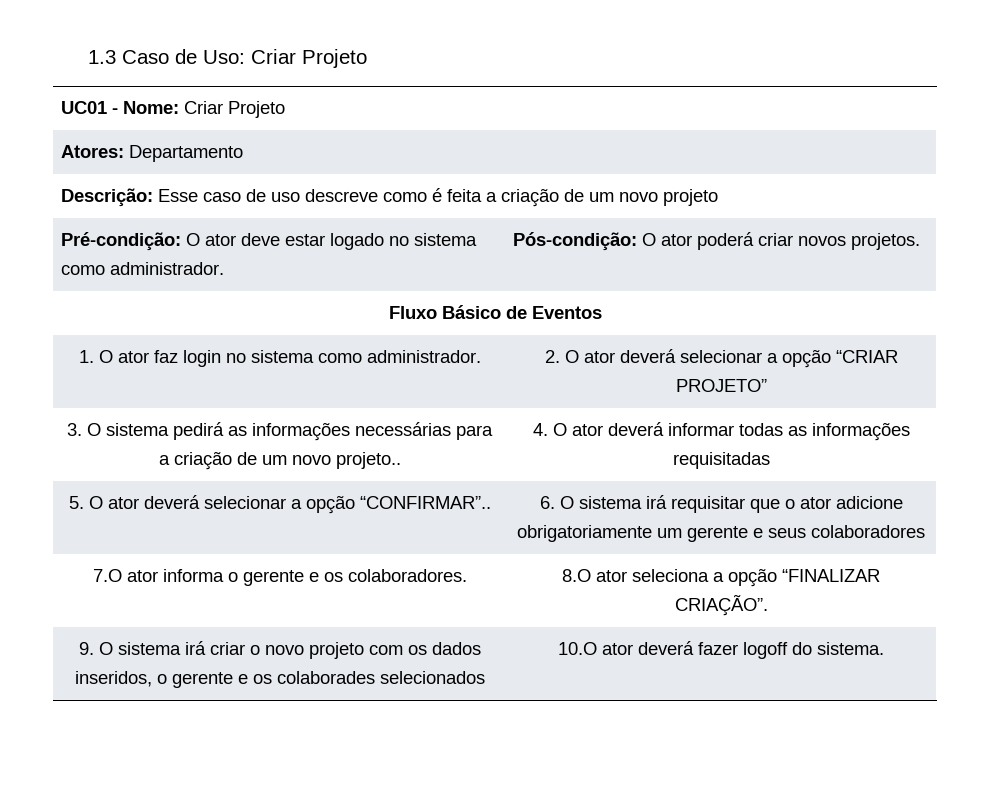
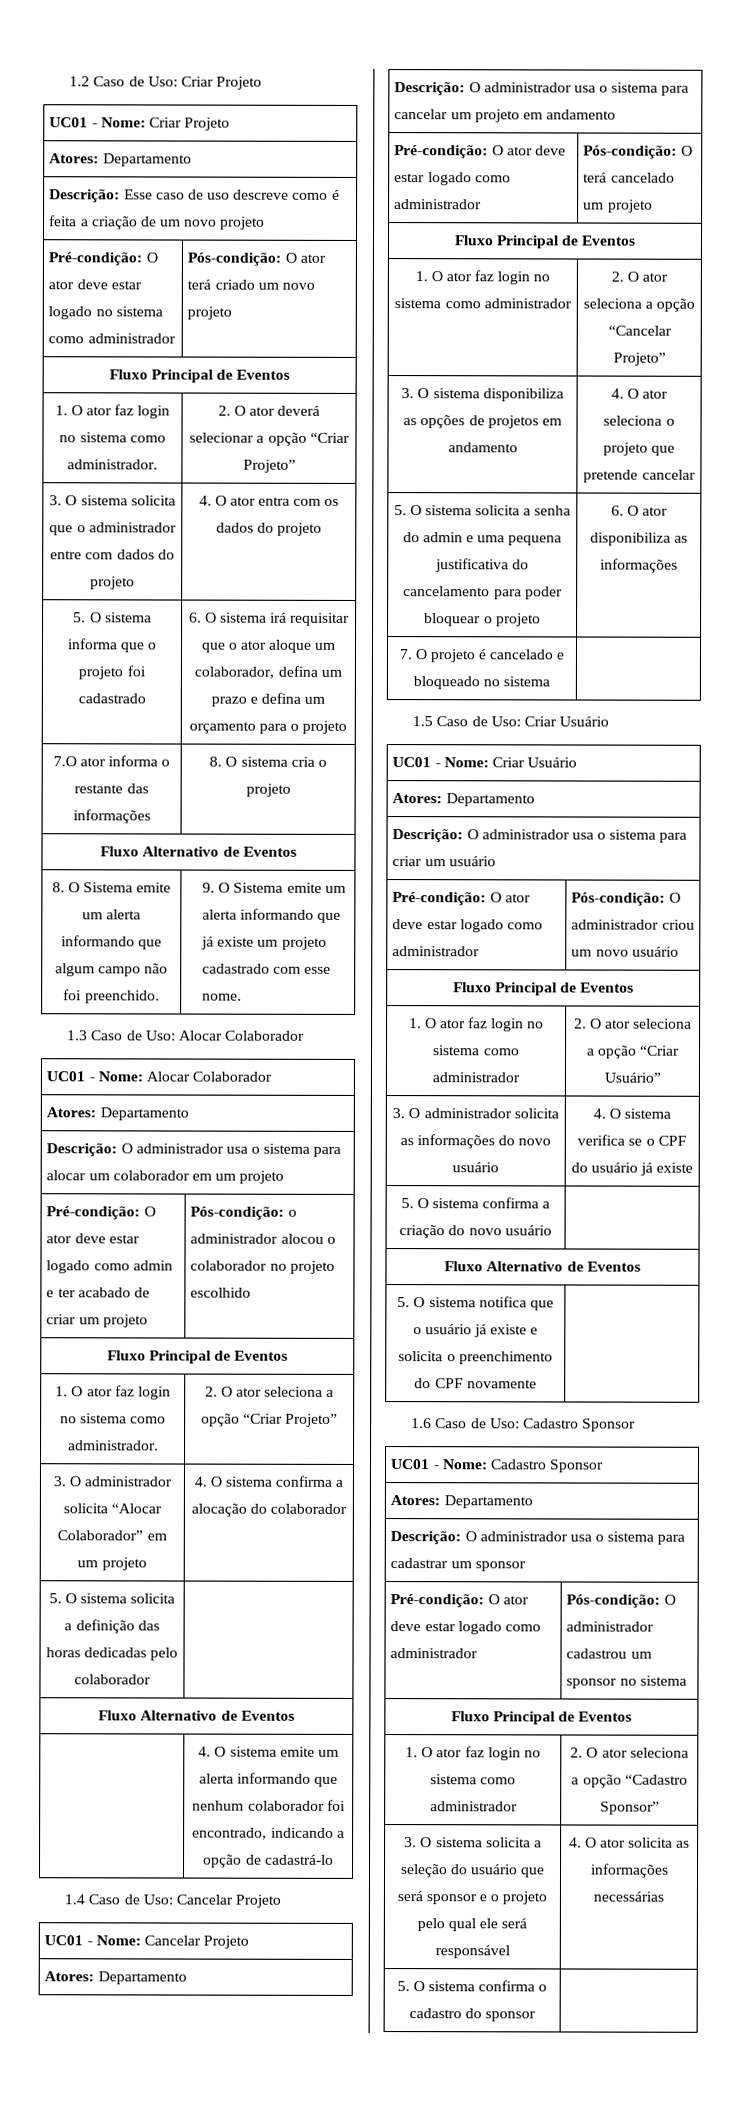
[87,50,116,64] 1.3 -> [69,76,91,87] 1.2
[110,262,225,275] administrador. -> [87,333,176,344] administrador
[697,232,921,250] [388,305,501,319] poderá criar novos projetos. // Fluxo Básico -> [187,279,315,290] [187,306,233,320] [108,369,214,383] terá criado um novo projeto // Fluxo Principal
[835,350,898,363] [675,379,767,392] [67,422,493,441] [158,451,401,470] [532,422,910,441] [672,452,770,469] [68,495,491,514] “CRIAR PROJETO” // 3. O sistema pedirá as informações necessárias para a criação de um novo projeto.. | 4. O ator deverá informar todas as informações requisitadas // 5. O ator deverá selecionar a opção “CONFIRMAR”.. -> [309,432,350,443] [242,459,296,473] [49,495,176,506] [49,522,177,536] [50,549,175,560] [90,576,135,590] [198,495,340,506] [215,522,323,536] [73,612,152,623] [66,638,158,653] [78,665,146,680] [77,693,146,704] “Criar Projeto” // 3. O sistema solicita que o administrador entre com dados do projeto | 4. O ator entra com os dados do projeto // 5. O sistema informa que o projeto foi cadastrado
[835,496,903,509] [517,525,925,542] [92,569,467,586] [562,568,880,587] [674,594,768,616] [78,641,481,659] [74,671,485,688] [558,641,884,659] adicione obrigatoriamente um gerente e seus colaboradores // 7.O ator informa o gerente e os colaboradores. | 8.O ator seleciona a opção “FINALIZAR CRIAÇÃO”. // 9. O sistema irá criar o novo projeto com os dados inseridos, o gerente e os colaborades selecionados | 10.O ator deverá fazer logoff do sistema. -> [268,639,337,653] [194,665,342,679] [210,692,326,707] [188,720,348,734] [52,755,171,767] [74,783,149,794] [72,809,151,824] [209,756,327,767] [245,783,291,797] [100,846,297,857] [51,882,172,893] [81,909,142,920] [60,935,163,950] [54,963,169,977] [63,989,160,1004] [202,882,346,893] [202,908,342,923] [201,936,327,950] [202,963,332,974] [202,993,243,1001] [67,1030,306,1041] [46,1071,273,1082] [46,1107,189,1121] [46,1143,342,1157] [46,1170,285,1184] [46,1206,156,1220] [46,1233,140,1244] [46,1260,173,1274] [46,1287,150,1298] [46,1314,148,1328] [190,1206,297,1220] [190,1233,336,1244] [190,1260,335,1274] [190,1287,252,1298] [106,1350,289,1364] [55,1385,171,1400] [59,1413,167,1424] [67,1440,159,1451] [204,1386,335,1397] [200,1413,339,1427] [52,1476,173,1487] [62,1503,163,1514] [57,1530,167,1541] [77,1557,147,1571] [193,1475,344,1487] [190,1503,348,1517] [48,1593,176,1604] [64,1619,160,1634] [45,1647,179,1661] [74,1674,151,1685] [98,1710,295,1721] [198,1746,339,1757] [198,1772,339,1787] [192,1799,346,1811] [192,1827,345,1840] [203,1854,334,1868] [64,1894,282,1908] [44,1935,250,1949] [44,1971,187,1985] [394,82,690,96] [394,109,617,123] [394,145,566,159] [394,172,511,186] [394,199,483,210] [583,145,693,159] [583,172,675,183] [583,199,653,213] [453,235,637,249] [414,270,551,285] [394,298,572,309] [610,271,669,282] [582,298,696,312] [607,325,672,336] [612,352,666,366] [401,388,564,402] [403,415,562,429] [447,442,518,453] [610,388,669,399] [603,415,675,426] [602,442,676,456] [583,469,696,483] [393,505,572,516] [402,532,563,546] [434,558,530,573] [403,586,563,600] [424,613,541,627] [610,505,669,516] [589,532,689,546] [600,558,678,573] [398,649,565,663] [412,676,551,690] [412,716,610,727] [392,757,578,768] [392,793,535,807] [392,829,688,843] [392,856,496,867] [392,892,531,906] [392,919,543,933] [392,946,481,957] [571,892,681,906] [571,919,695,930] [571,946,679,957] [452,982,635,996] [408,1017,545,1032] [432,1045,520,1056] [432,1072,520,1083] [573,1018,693,1029] [585,1045,681,1059] [603,1072,661,1083] [392,1108,559,1119] [399,1134,552,1149] [452,1162,499,1173] [592,1108,672,1119] [577,1134,687,1146] [570,1162,694,1176] [400,1197,551,1209] [399,1225,552,1239] [444,1261,641,1272] [397,1296,554,1311] [412,1324,539,1338] [398,1351,553,1365] [414,1378,537,1389] [411,1418,637,1432] [390,1459,605,1473] [390,1495,533,1509] [390,1531,686,1545] [390,1558,526,1572] [390,1594,529,1608] [390,1621,541,1635] [390,1648,479,1659] [566,1594,676,1608] [566,1621,655,1632] [566,1648,652,1659] [566,1675,687,1689] [450,1711,633,1725] [405,1746,541,1761] [429,1774,517,1785] [429,1801,518,1812] [570,1747,689,1758] [571,1774,688,1788] [599,1801,660,1815] [404,1837,542,1848] [399,1864,546,1878] [396,1891,548,1905] [416,1918,528,1932] [434,1945,510,1959] [568,1837,691,1848] [589,1863,669,1878] [593,1891,664,1902] [396,1980,548,1992] [408,2008,537,2022] aloque um colaborador, defina um prazo e defina um orçamento para o projeto // 7.O ator informa o restante das informações | 8. O sistema cria o projeto // Fluxo Alternativo de Eventos // 8. O Sistema emite um alerta informando que algum campo não foi preenchido. | 9. O Sistema emite um alerta informando que já existe um projeto cadastrado com esse nome. // 1.3 Caso de Uso: Alocar Colaborador // UC01 - Nome: Alocar Colaborador // Atores: Departamento // Descrição: O administrador usa o sistema para alocar um colaborador em um projeto // Pré-condição: O ator deve estar logado como admin e ter acabado de criar um projeto | Pós-condição: o administrador alocou o colaborador no projeto escolhido // Fluxo Principal de Eventos // 1. O ator faz login no sistema como administrador. | 2. O ator seleciona a opção “Criar Projeto” // 3. O administrador solicita “Alocar Colaborador” em um projeto | 4. O sistema confirma a alocação do colaborador // 5. O sistema solicita a definição das horas dedicadas pelo colaborador | // Fluxo Alternativo de Eventos // | 4. O sistema emite um alerta informando que nenhum colaborador foi encontrado, indicando a opção de cadastrá-lo // 1.4 Caso de Uso: Cancelar Projeto // UC01 - Nome: Cancelar Projeto // Atores: Departamento // Descrição: O administrador usa o sistema para cancelar um projeto em andamento // Pré-condição: O ator deve estar logado como administrador | Pós-condição: O terá cancelado um projeto // Fluxo Principal de Eventos // 1. O ator faz login no sistema como administrador | 2. O ator seleciona a opção “Cancelar Projeto” // 3. O sistema disponibiliza as opções de projetos em andamento | 4. O ator seleciona o projeto que pretende cancelar // 5. O sistema solicita a senha do admin e uma pequena justificativa do cancelamento para poder bloquear o projeto | 6. O ator disponibiliza as informações // 7. O projeto é cancelado e bloqueado no sistema | // 1.5 Caso de Uso: Criar Usuário // UC01 - Nome: Criar Usuário // Atores: Departamento // Descrição: O administrador usa o sistema para criar um usuário // Pré-condição: O ator deve estar logado como administrador | Pós-condição: O administrador criou um novo usuário // Fluxo Principal de Eventos // 1. O ator faz login no sistema como administrador | 2. O ator seleciona a opção “Criar Usuário” // 3. O administrador solicita as informações do novo usuário | 4. O sistema verifica se o CPF do usuário já existe // 5. O sistema confirma a criação do novo usuário | // Fluxo Alternativo de Eventos // 5. O sistema notifica que o usuário já existe e solicita o preenchimento do CPF novamente | // 1.6 Caso de Uso: Cadastro Sponsor // UC01 - Nome: Cadastro Sponsor // Atores: Departamento // Descrição: O administrador usa o sistema para cadastrar um sponsor // Pré-condição: O ator deve estar logado como administrador | Pós-condição: O administrador cadastrou um sponsor no sistema // Fluxo Principal de Eventos // 1. O ator faz login no sistema como administrador | 2. O ator seleciona a opção “Cadastro Sponsor” // 3. O sistema solicita a seleção do usuário que será sponsor e o projeto pelo qual ele será responsável | 4. O ator solicita as informações necessárias // 5. O sistema confirma o cadastro do sponsor |

